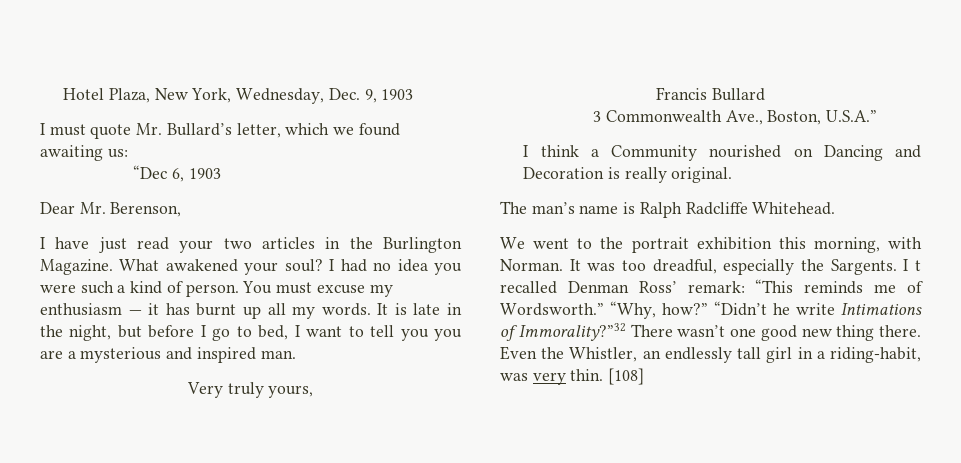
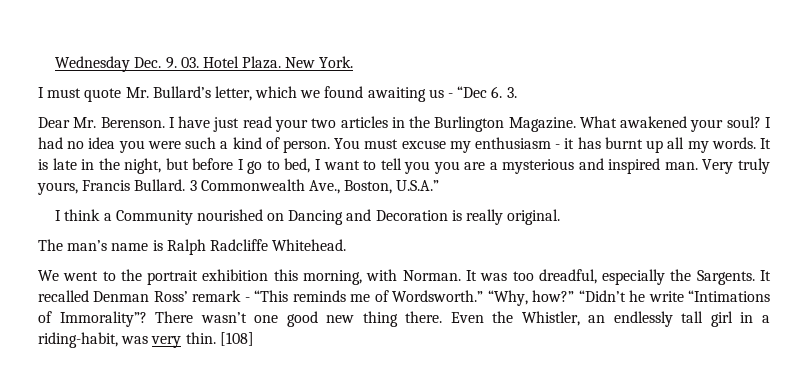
[63,88,414,104] Hotel Plaza, New York, Wednesday, Dec. 9, 1903 -> [55,56,354,72] Wednesday Dec. 9. 03. Hotel Plaza. New York.
[107,149,128,158] [133,165,221,182] us: // “Dec 6, 1903 -> [428,86,517,98] us - “Dec 6. 3.
[110,202,182,217] Berenson, // -> [100,117,165,128] Berenson.
[128,310,142,315] — -> [555,144,561,149] -
(296, 354) // -> (698, 166) none
[656,87,765,101] // Francis Bullard // -> [82,179,186,191] Francis Bullard.
[903,259,921,271] I t -> [760,270,771,281] It
[687,281,745,293] remark: -> [192,290,250,302] remark -
[841,303,922,315] [500,323,626,341] Intimations of Immorality?”32 -> [688,290,771,302] [38,311,147,327] “Intimations of Immorality”?

